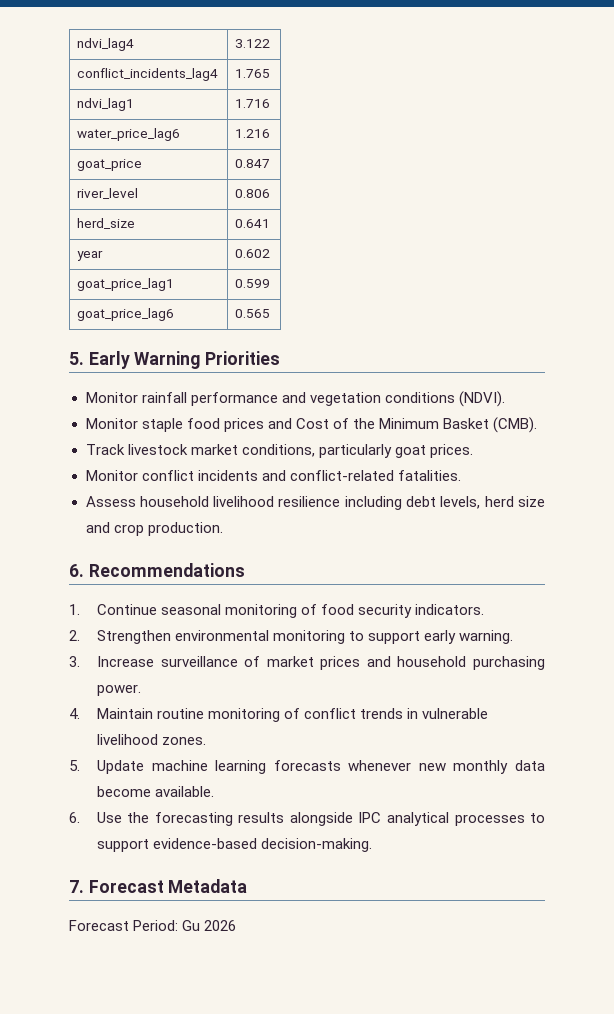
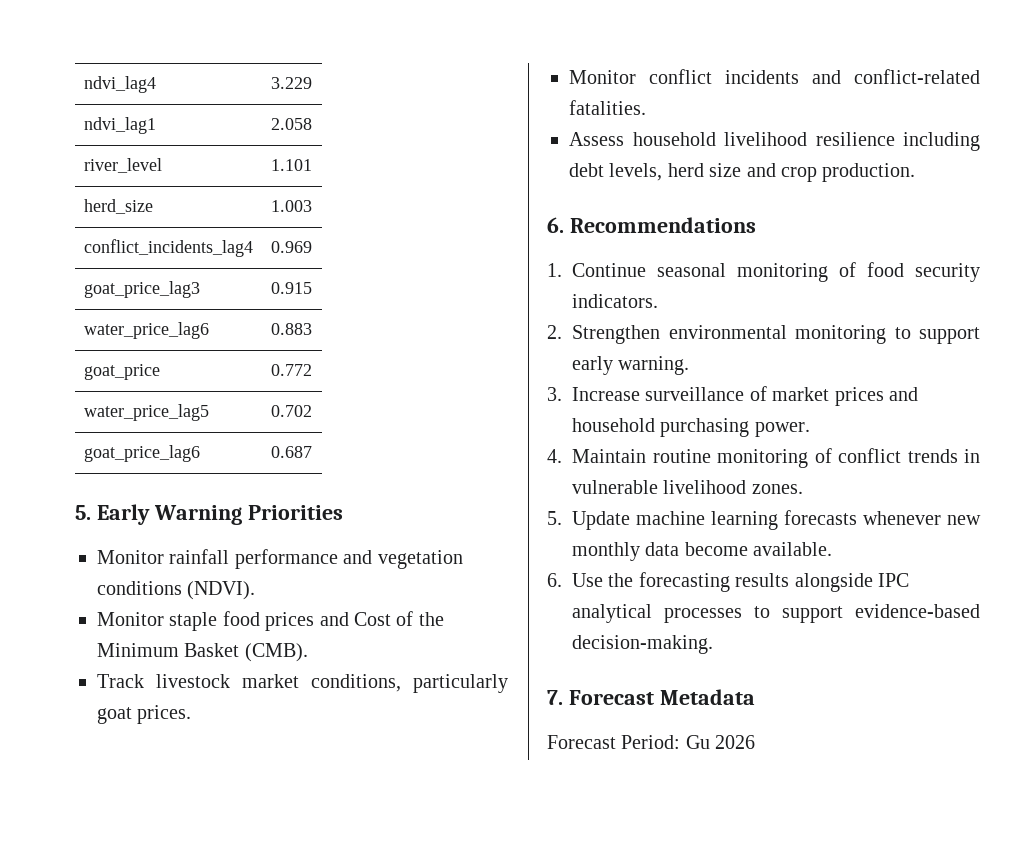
[235,39,271,48] [77,68,219,81] [235,69,271,78] [77,98,135,111] [235,99,271,108] 3.122 // conflict_incidents_lag4 | 1.765 // ndvi_lag1 | 1.716 -> [270,77,312,89] [83,117,156,134] [270,118,312,130] [83,158,162,173] [270,159,312,171] [83,199,153,214] [270,200,312,212] [83,239,253,257] [270,241,312,253] [83,281,200,298] [270,282,312,294] 3.229 // ndvi_lag1 | 2.058 // river_level | 1.101 // herd_size | 1.003 // conflict_incidents_lag4 | 0.969 // goat_price_lag3 | 0.915
[235,129,271,138] 1.216 -> [270,323,312,335] 0.883
[235,159,271,168] [77,188,139,199] [235,189,271,198] [77,218,136,229] [235,219,271,228] [77,250,104,261] [235,249,271,258] [77,278,175,291] [235,279,271,288] 0.847 // river_level | 0.806 // herd_size | 0.641 // year | 0.602 // goat_price_lag1 | 0.599 -> [270,364,312,376] [83,404,209,421] [270,405,312,417] 0.772 // water_price_lag5 | 0.702
[235,309,271,318] 0.565 -> [270,446,312,458] 0.687

